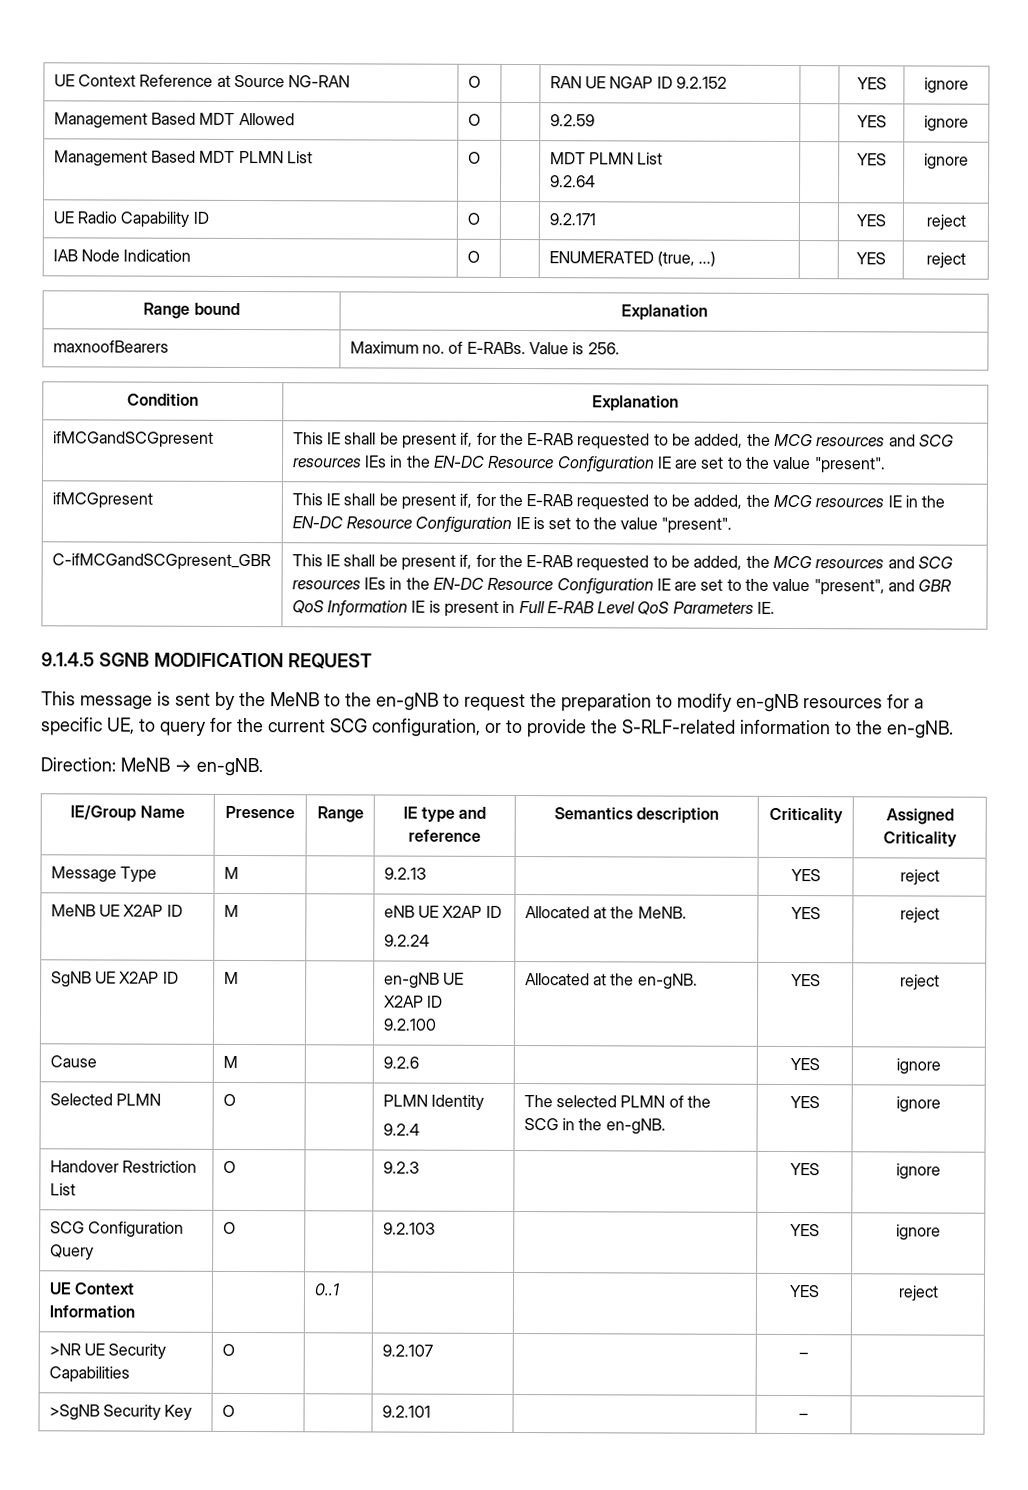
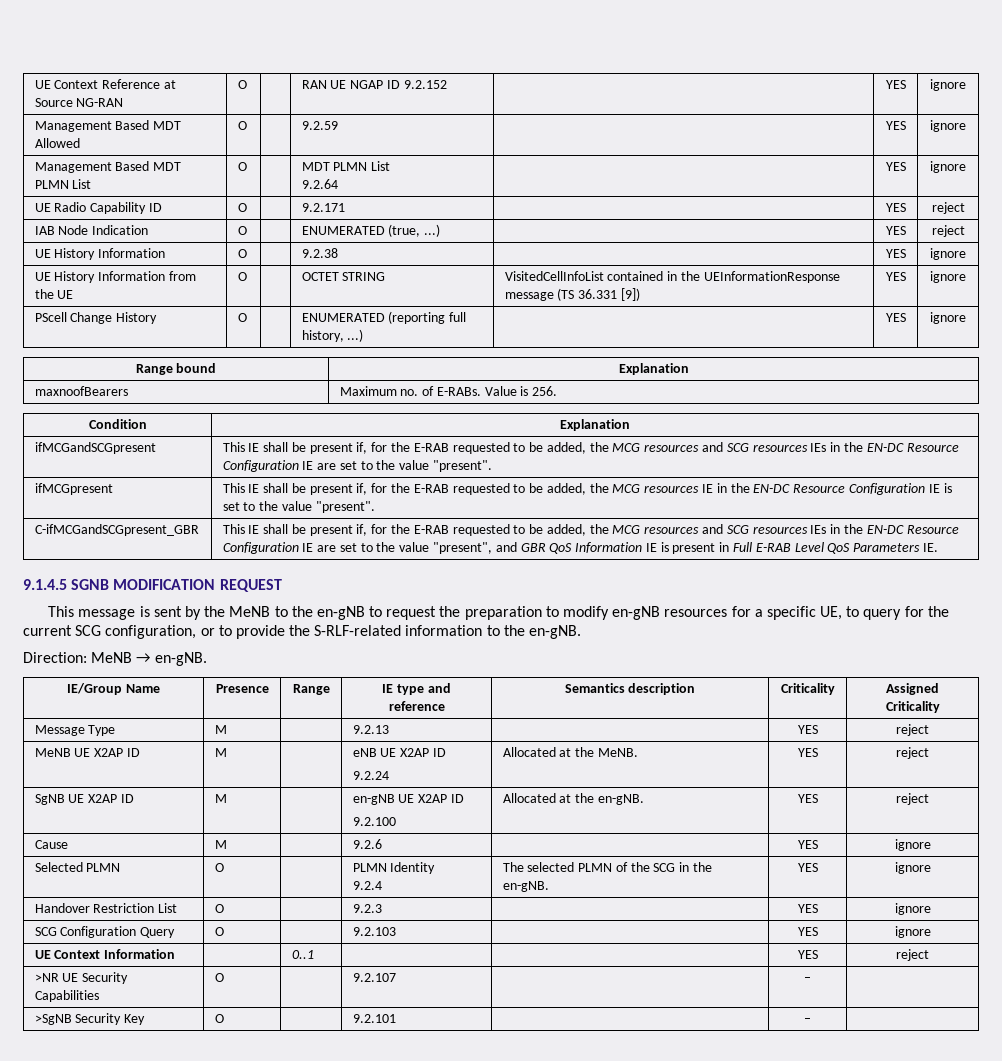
(966, 260) none -> [34,248,166,260] [237,249,247,258] [301,248,338,258] [885,249,906,258] [930,248,966,260] [34,271,196,283] [34,289,74,299] [237,272,247,281] [301,272,386,281] [504,271,840,283] [504,288,640,301] [885,272,906,281] [930,271,966,283] [34,312,158,324] [237,313,247,322] [301,311,467,324] [301,329,364,342] [885,313,906,322] [930,312,966,324] // UE History Information | O | | 9.2.38 | | YES | ignore // UE History Information from the UE | O | | OCTET STRING | VisitedCellInfoList contained in the UEInformationResponse message (TS 36.331 [9]) | YES | ignore // PScell Change History | O | | ENUMERATED (reporting full history, ...) | | YES | ignore

